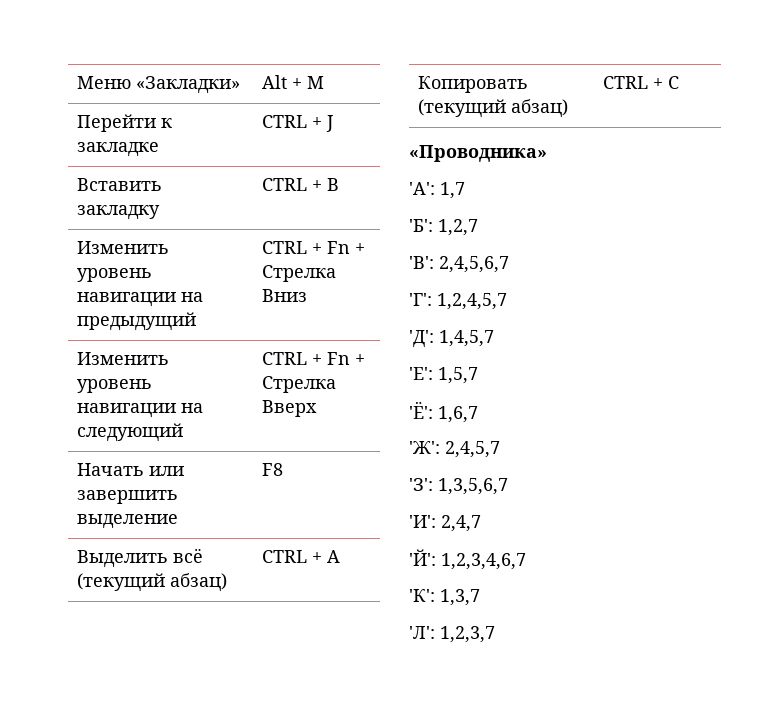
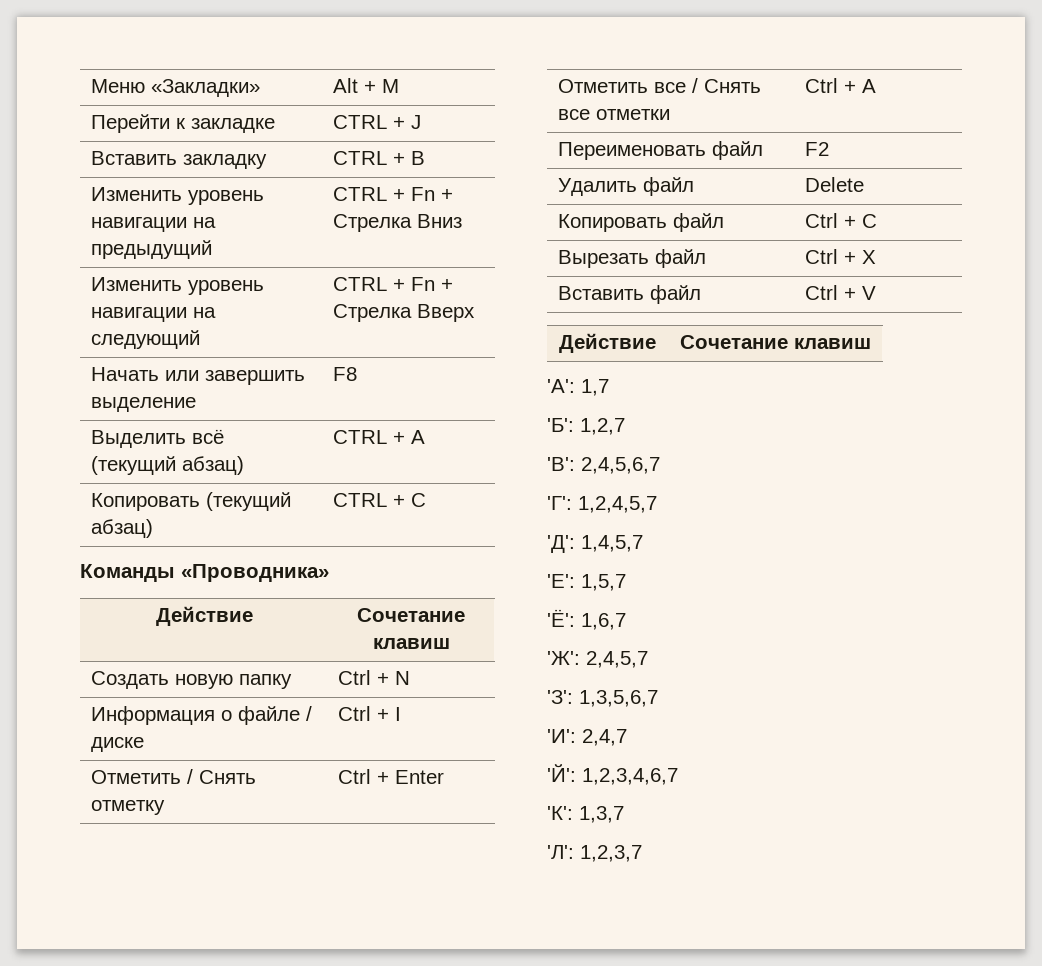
(680, 82) none -> [80,564,175,582] Команды
(547, 153) none -> [155,606,253,626] [357,608,465,622] [372,638,450,649] [91,671,293,689] [338,670,411,685] [91,706,313,725] [91,737,145,752] [338,706,402,721] [91,769,257,784] [91,800,166,815] [338,769,445,784] [558,78,762,93] [558,109,671,120] [805,78,877,93] [558,141,764,160] [805,142,830,156] [558,177,695,196] [805,177,865,192] [558,213,725,232] [805,213,878,228] [558,249,707,268] [805,249,877,264] [558,285,702,304] [805,285,877,300] [559,333,656,353] [679,335,871,349] // Действие | Сочетание клавиш // Создать новую папку | Ctrl + N // Информация о файле / диске | Ctrl + I // Отметить / Снять отметку | Ctrl + Enter // Отметить все / Снять все отметки | Ctrl + A // Переименовать файл | F2 // Удалить файл | Delete // Копировать файл | Ctrl + C // Вырезать файл | Ctrl + X // Вставить файл | Ctrl + V // Действие | Сочетание клавиш

